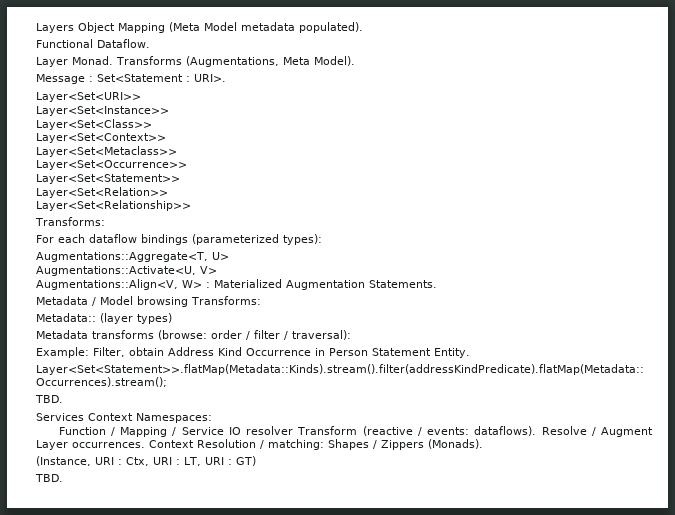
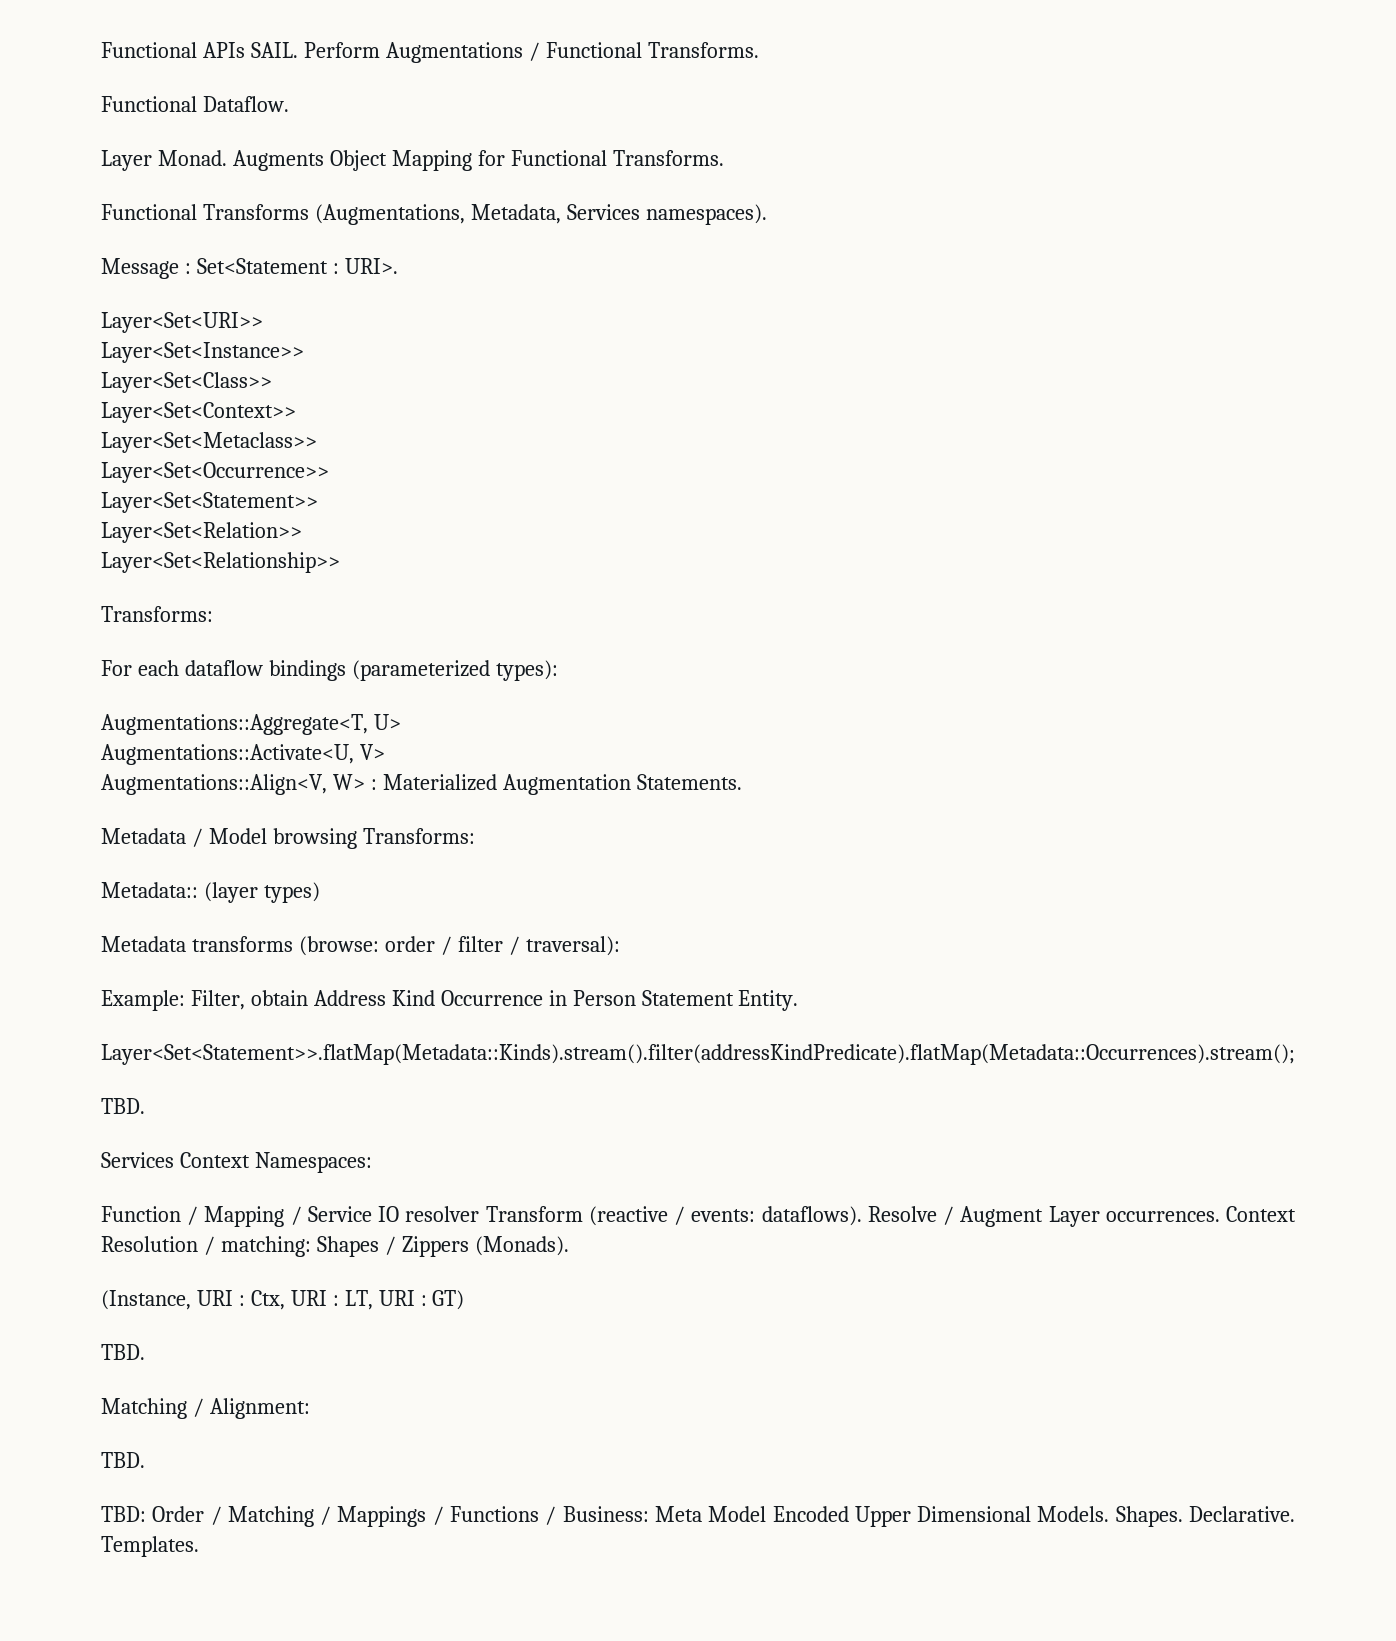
[36,22,363,33] [36,39,150,48] [36,56,355,67] Layers Object Mapping (Meta Model metadata populated). // Functional Dataflow. // Layer Monad. Transforms (Augmentations, Meta Model). -> [101,42,759,63] [101,96,289,112] [101,150,724,171] [101,204,767,225] Functional APIs SAIL. Perform Augmentations / Functional Transforms. // Functional Dataflow. // Layer Monad. Augments Object Mapping for Functional Transforms. // Functional Transforms (Augmentations, Metadata, Services namespaces).
(63, 478) none -> [101,1398,310,1419] [101,1452,145,1468] [101,1506,1295,1527] [101,1536,199,1557] // Matching / Alignment: // TBD. // TBD: Order / Matching / Mappings / Functions / Business: Meta Model Encoded Upper Dimensional Models. Shapes. Declarative. Templates.

